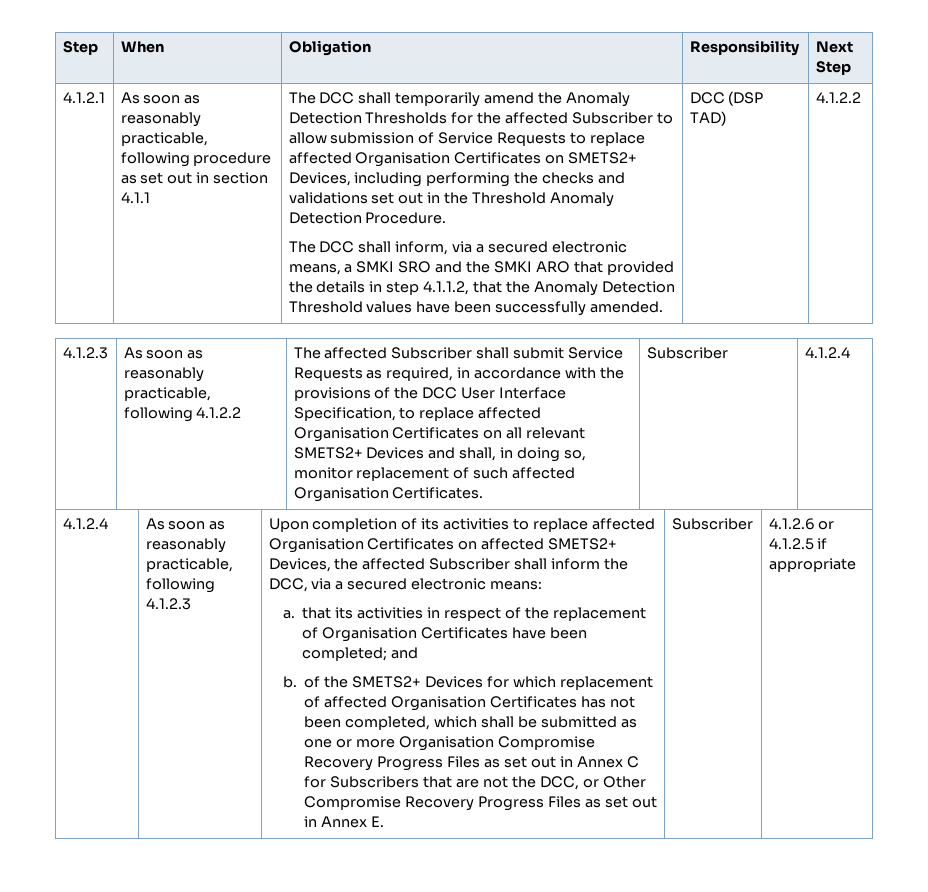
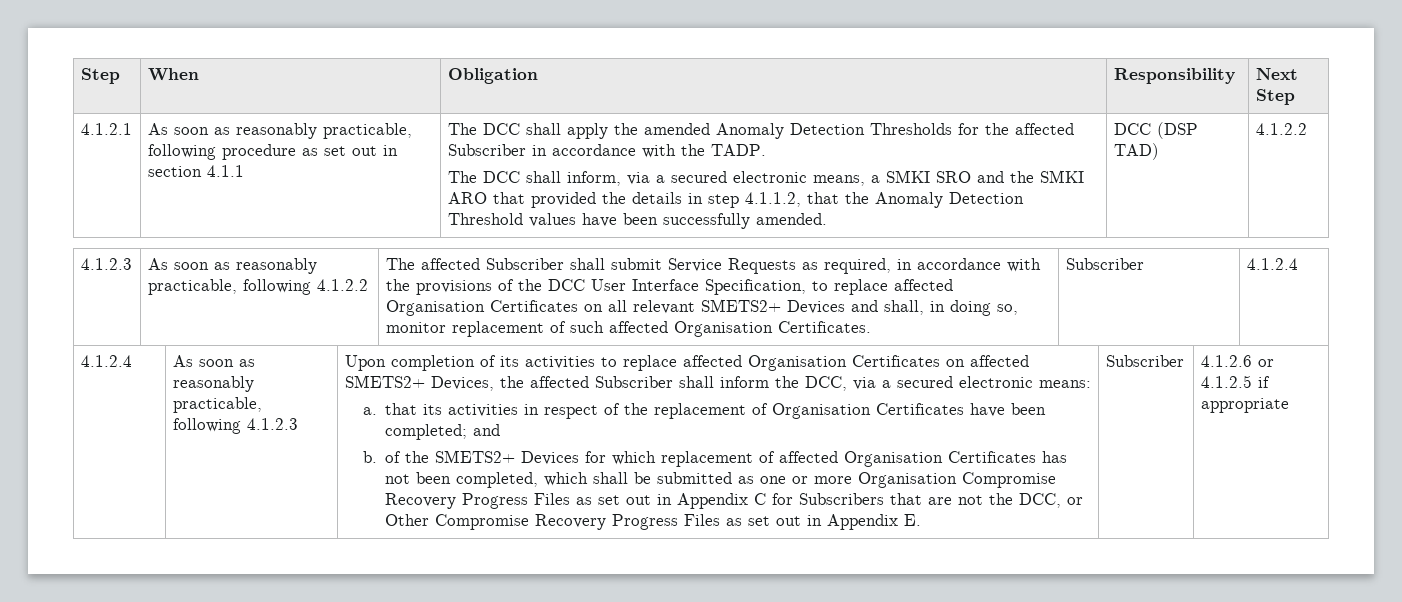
[395,92,563,107] temporarily amend the -> [566,123,710,139] apply the amended
[657,112,674,124] [288,132,646,146] [288,152,638,167] [288,172,626,187] [288,192,615,207] [288,212,447,224] to allow submission of Service Requests to replace affected Organisation Certificates on SMETS2+ Devices, including performing the checks and validations set out in the Threshold Anomaly Detection Procedure. -> [531,144,766,158] in accordance with the TADP.
[576,756,623,768] Annex -> [677,493,749,509] Appendix
[321,816,368,828] Annex -> [827,514,899,530] Appendix

